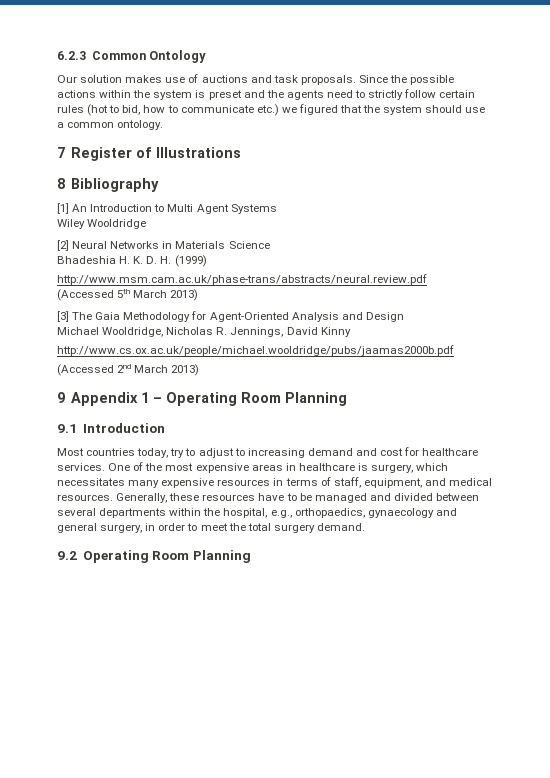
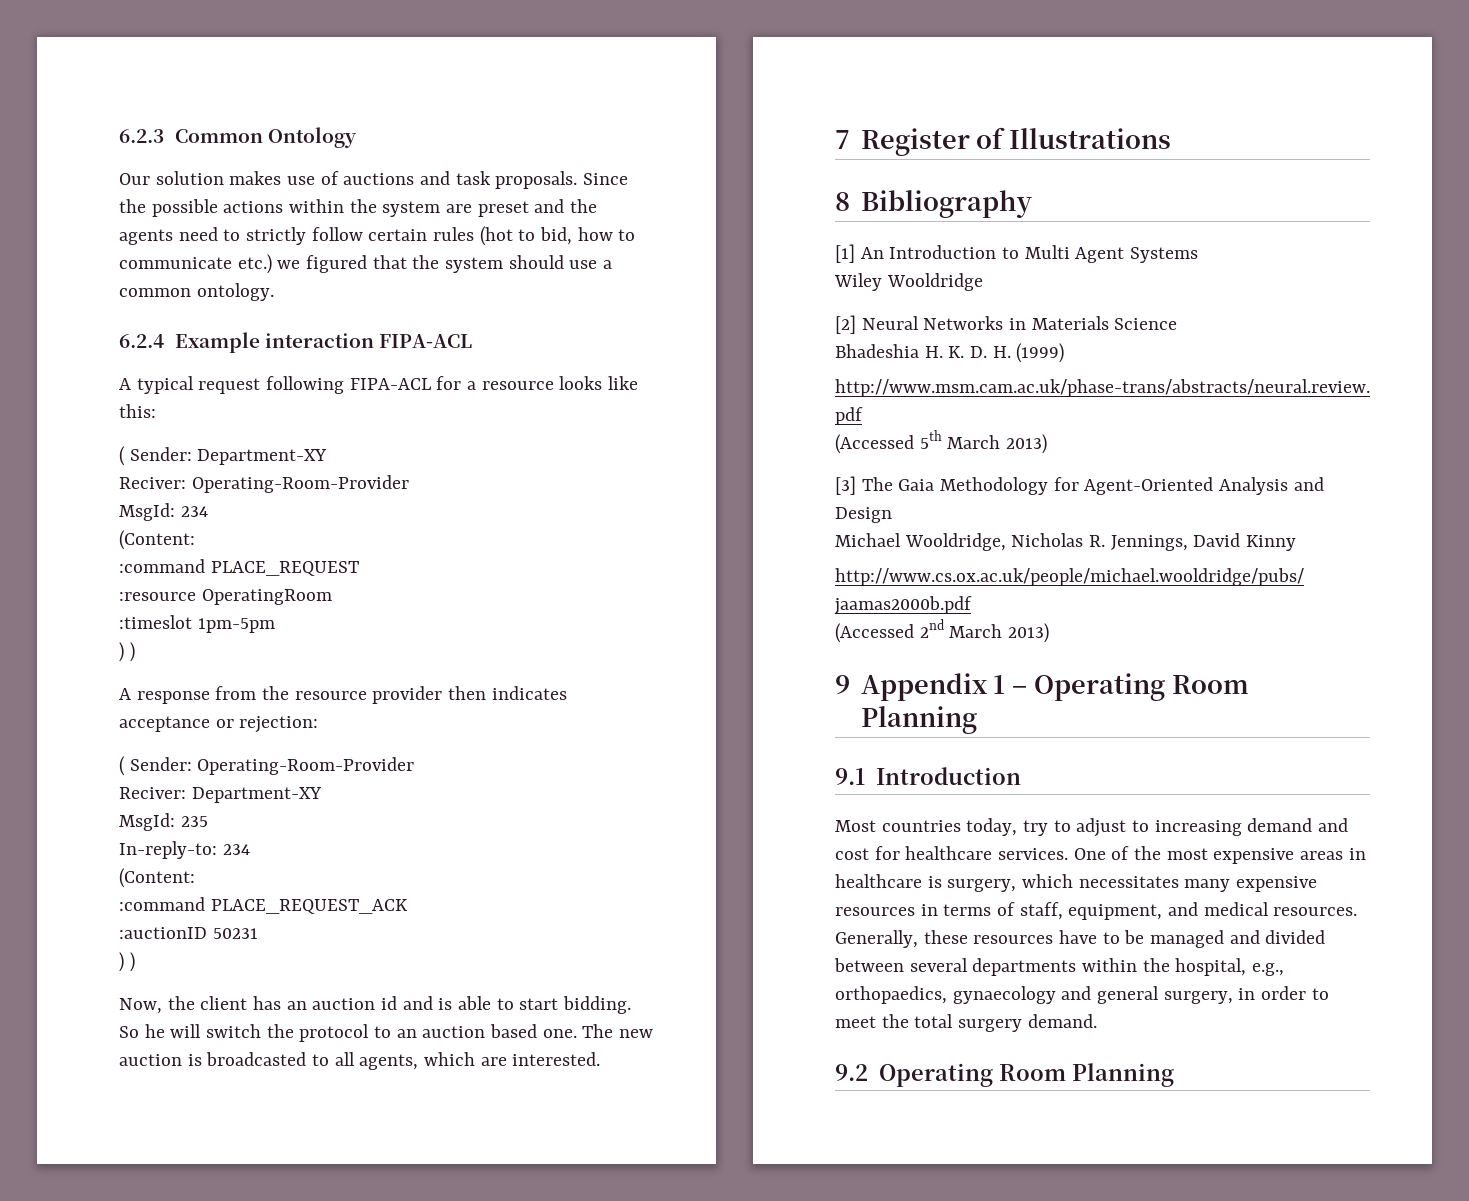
[195,90,206,98] is -> [446,204,473,213] are
(164, 125) none -> [119,332,472,353] [119,376,639,394] [119,404,156,418] [119,446,328,466] [119,475,409,493] [119,503,208,521] [119,530,195,550] [119,559,359,576] [119,589,332,605] [119,615,275,633] [119,642,135,662] [119,686,567,704] [119,716,319,733] [119,756,415,776] [119,787,322,803] [119,813,208,831] [119,841,250,859] [119,868,195,888] [119,897,408,914] [119,927,258,939] [119,952,135,972] [119,996,632,1014] [119,1024,654,1042] [119,1052,601,1070] // 6.2.4 Example interaction FIPA-ACL // A typical request following FIPA-ACL for a resource looks like this: // ( Sender: Department-XY // Reciver: Operating-Room-Provider // MsgId: 234 // (Content: // :command PLACE_REQUEST // :resource OperatingRoom // :timeslot 1pm-5pm // ) ) // A response from the resource provider then indicates acceptance or rejection: // ( Sender: Operating-Room-Provider // Reciver: Department-XY // MsgId: 235 // In-reply-to: 234 // (Content: // :command PLACE_REQUEST_ACK // :auctionID 50231 // ) ) // Now, the client has an auction id and is able to start bidding. So he will switch the protocol to an auction based one. The new auction is broadcasted to all agents, which are interested.

